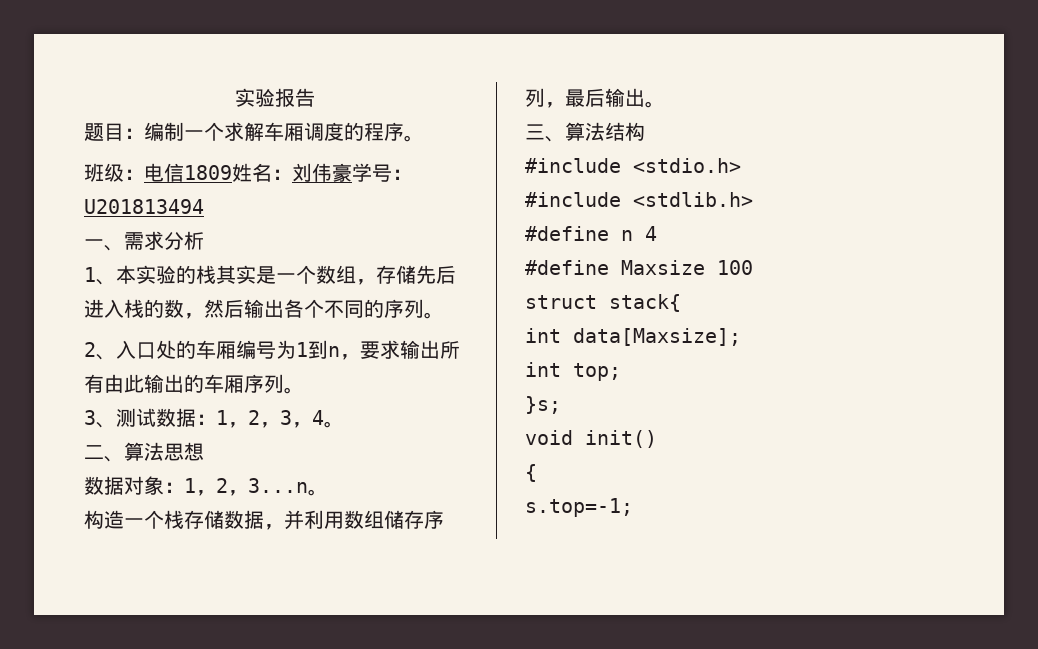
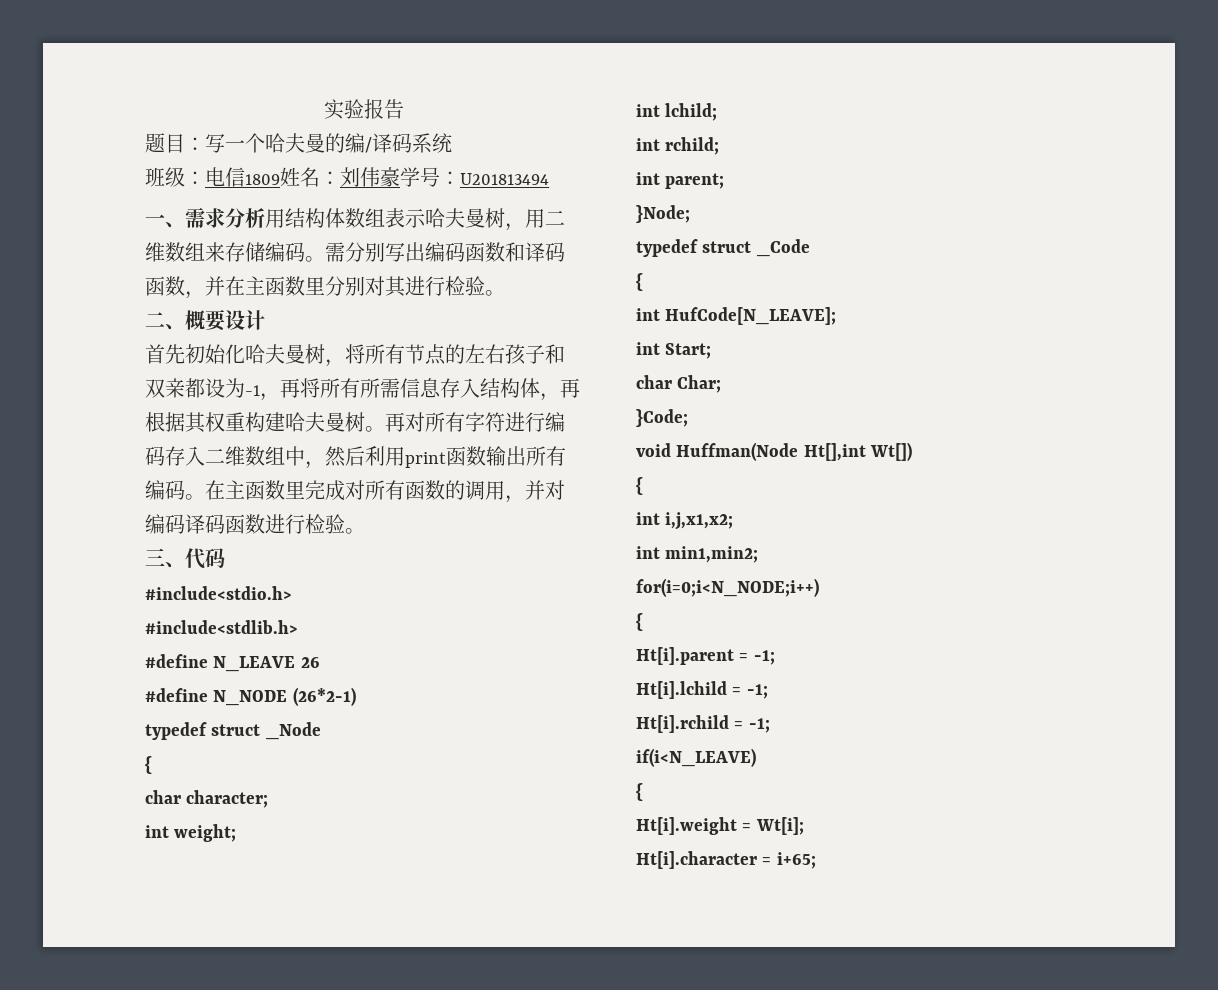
[144,122,424,142] 编制一个求解车厢调度的程序。 -> [205,133,452,153] 写一个哈夫曼的编/译码系统
[84,265,456,285] [84,299,444,319] [84,340,460,360] [84,374,304,394] [84,408,344,428] [84,442,204,462] [84,476,328,496] [84,510,444,530] [525,88,665,108] [525,122,645,142] [525,158,741,173] [525,192,753,207] [525,226,657,241] [525,260,753,275] [525,294,681,312] [525,328,741,346] [525,362,621,381] [525,396,561,414] [525,430,657,448] [525,464,537,482] [525,498,633,517] // 1、本实验的栈其实是一个数组，存储先后进入栈的数，然后输出各个不同的序列。 // 2、入口处的车厢编号为1到n，要求输出所有由此输出的车厢序列。 // 3、测试数据：1，2，3，4。 // 二、算法思想 // 数据对象：1，2，3...n。 // 构造一个栈存储数据，并利用数组储存序列，最后输出。 // 三、算法结构 // #include <stdio.h> // #include <stdlib.h> // #define n 4 // #define Maxsize 100 // struct stack{ // int data[Maxsize]; // int top; // }s; // void init() // { // s.top=-1; -> [265,208,565,231] [145,242,565,262] [145,276,505,299] [145,310,265,331] [145,344,565,367] [145,378,580,401] [145,412,565,433] [145,446,566,469] [145,480,565,503] [145,514,365,534] [145,548,225,569] [145,586,292,600] [145,620,298,634] [145,654,320,672] [145,687,356,706] [145,722,321,740] [145,756,152,774] [145,790,269,808] [145,824,237,842] [636,103,718,121] [636,137,720,155] [636,172,725,189] [636,205,690,223] [636,239,810,257] [636,273,643,291] [636,307,837,325] [636,342,712,359] [636,375,722,393] [636,409,688,427] [636,442,913,461] [636,477,643,495] [636,512,734,530] [636,546,759,563] [636,578,819,597] [636,613,643,631] [636,647,775,665] [636,681,768,699] [636,715,770,733] [636,748,756,767] [636,783,643,801] [636,817,804,835] [636,851,816,869] 用结构体数组表示哈夫曼树，用二维数组来存储编码。需分别写出编码函数和译码函数，并在主函数里分别对其进行检验。 // 二、概要设计 // 首先初始化哈夫曼树，将所有节点的左右孩子和双亲都设为-1，再将所有所需信息存入结构体，再根据其权重构建哈夫曼树。再对所有字符进行编码存入二维数组中，然后利用print函数输出所有编码。在主函数里完成对所有函数的调用，并对编码译码函数进行检验。 // 三、代码 // #include<stdio.h> // #include<stdlib.h> // #define N_LEAVE 26 // #define N_NODE (26*2-1) // typedef struct _Node // { // char character; // int weight; // int lchild; // int rchild; // int parent; // }Node; // typedef struct _Code // { // int HufCode[N_LEAVE]; // int Start; // char Char; // }Code; // void Huffman(Node Ht[],int Wt[]) // { // int i,j,x1,x2; // int min1,min2; // for(i=0;i<N_NODE;i++) // { // Ht[i].parent = -1; // Ht[i].lchild = -1; // Ht[i].rchild = -1; // if(i<N_LEAVE) // { // Ht[i].weight = Wt[i]; // Ht[i].character = i+65;

